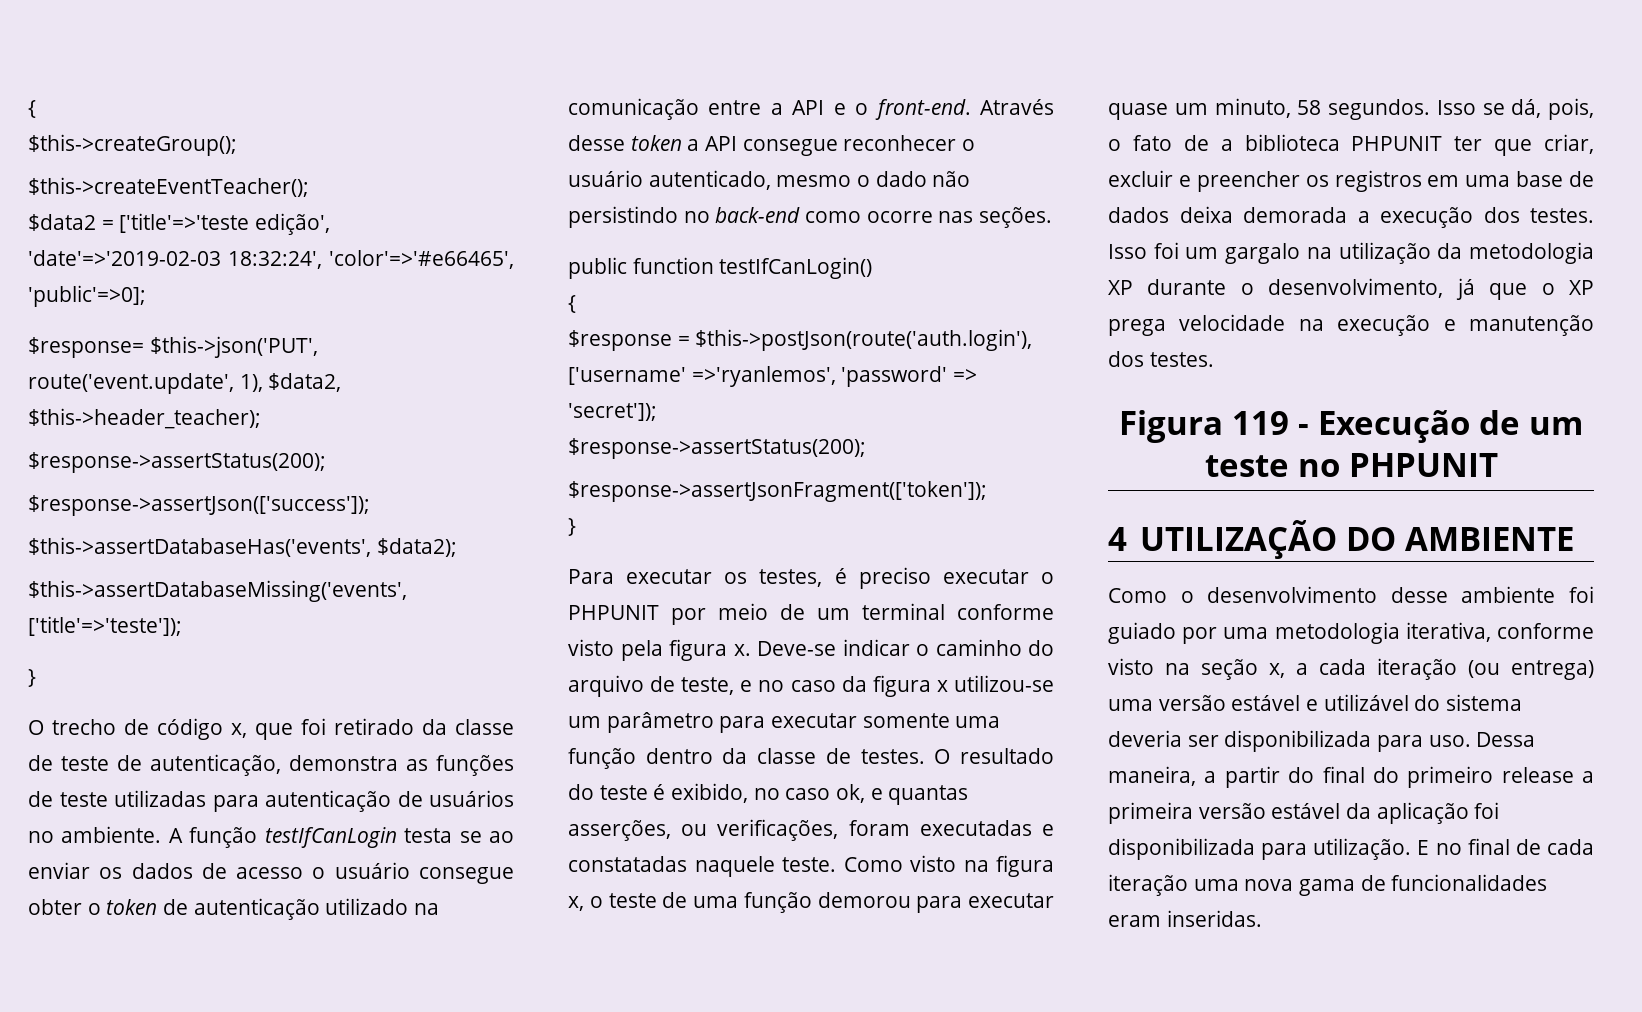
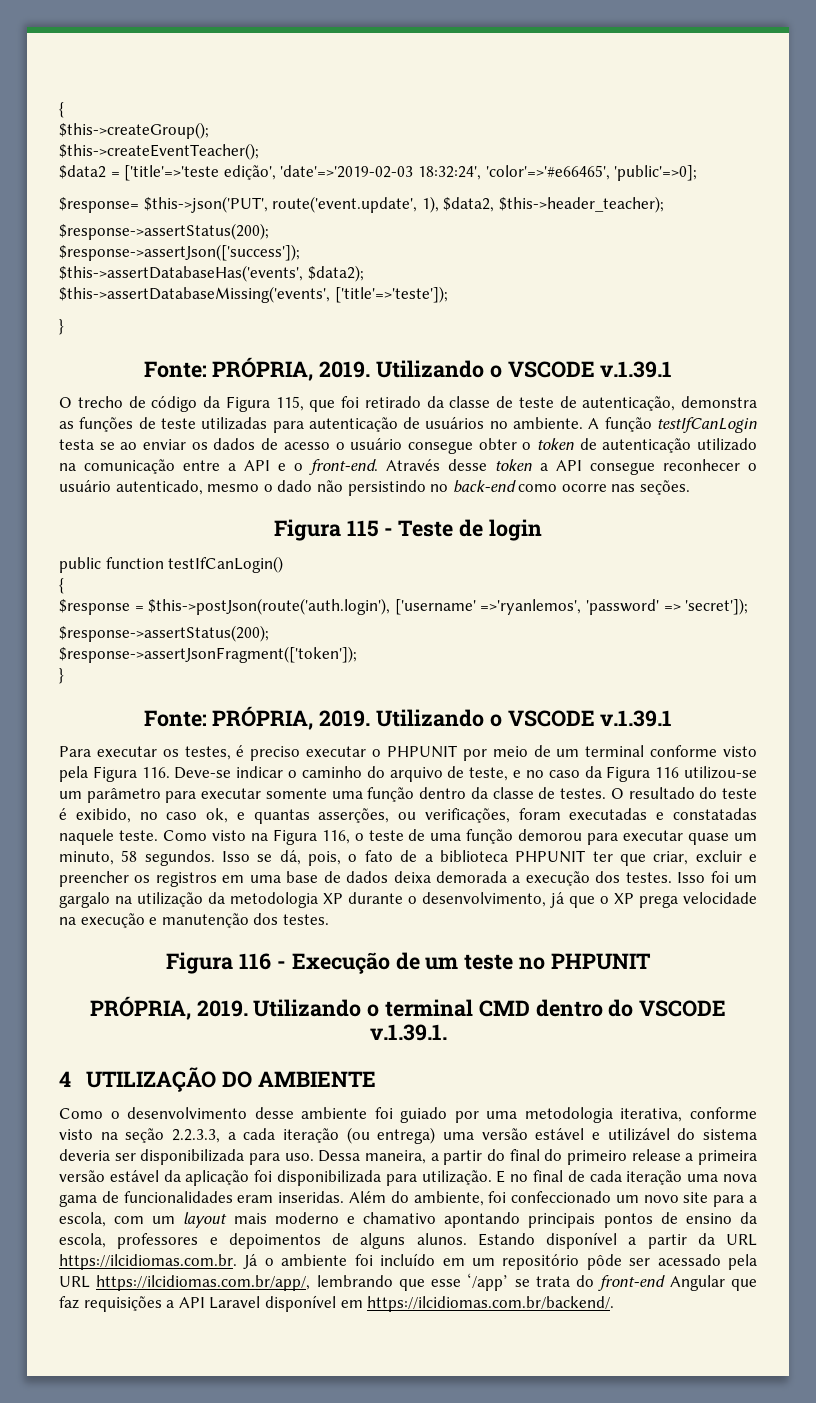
(36, 678) none -> [143,357,673,381] // Fonte: PRÓPRIA, 2019. Utilizando o VSCODE v.1.39.1
[231,723,247,738] x, -> [203,396,304,412] da Figura 115,
(1053, 217) none -> [273,519,543,541] // Figura 115 - Teste de login
(576, 527) none -> [143,706,673,730] // Fonte: PRÓPRIA, 2019. Utilizando o VSCODE v.1.39.1
[669,639,751,661] figura x. -> [92,766,170,782] Figura 116.
[872,675,948,697] figura x -> [606,766,680,782] Figura 116
[996,855,1054,877] [568,896,584,911] figura x, -> [272,829,350,845] Figura 116,
[1231,411,1289,435] 119 -> [239,953,272,970] 116
(1498, 465) none -> [89,996,727,1020] [369,1024,447,1041] // PRÓPRIA, 2019. Utilizando o terminal CMD dentro do VSCODE v.1.39.1.
[1269,663,1285,678] x, -> [172,1129,220,1143] 2.2.3.3,
(1262, 918) none -> [348,1191,758,1207] [59,1212,757,1228] [59,1232,757,1249] [59,1253,757,1270] [59,1273,757,1291] [59,1295,615,1312] Além do ambiente, foi confeccionado um novo site para a escola, com um layout mais moderno e chamativo apontando principais pontos de ensino da escola, professores e depoimentos de alguns alunos. Estando disponível a partir da URL https://ilcidiomas.com.br. Já o ambiente foi incluído em um repositório pôde ser acessado pela URL https://ilcidiomas.com.br/app/, lembrando que esse ‘/app’ se trata do front-end Angular que faz requisições a API Laravel disponível em https://ilcidiomas.com.br/backend/.

